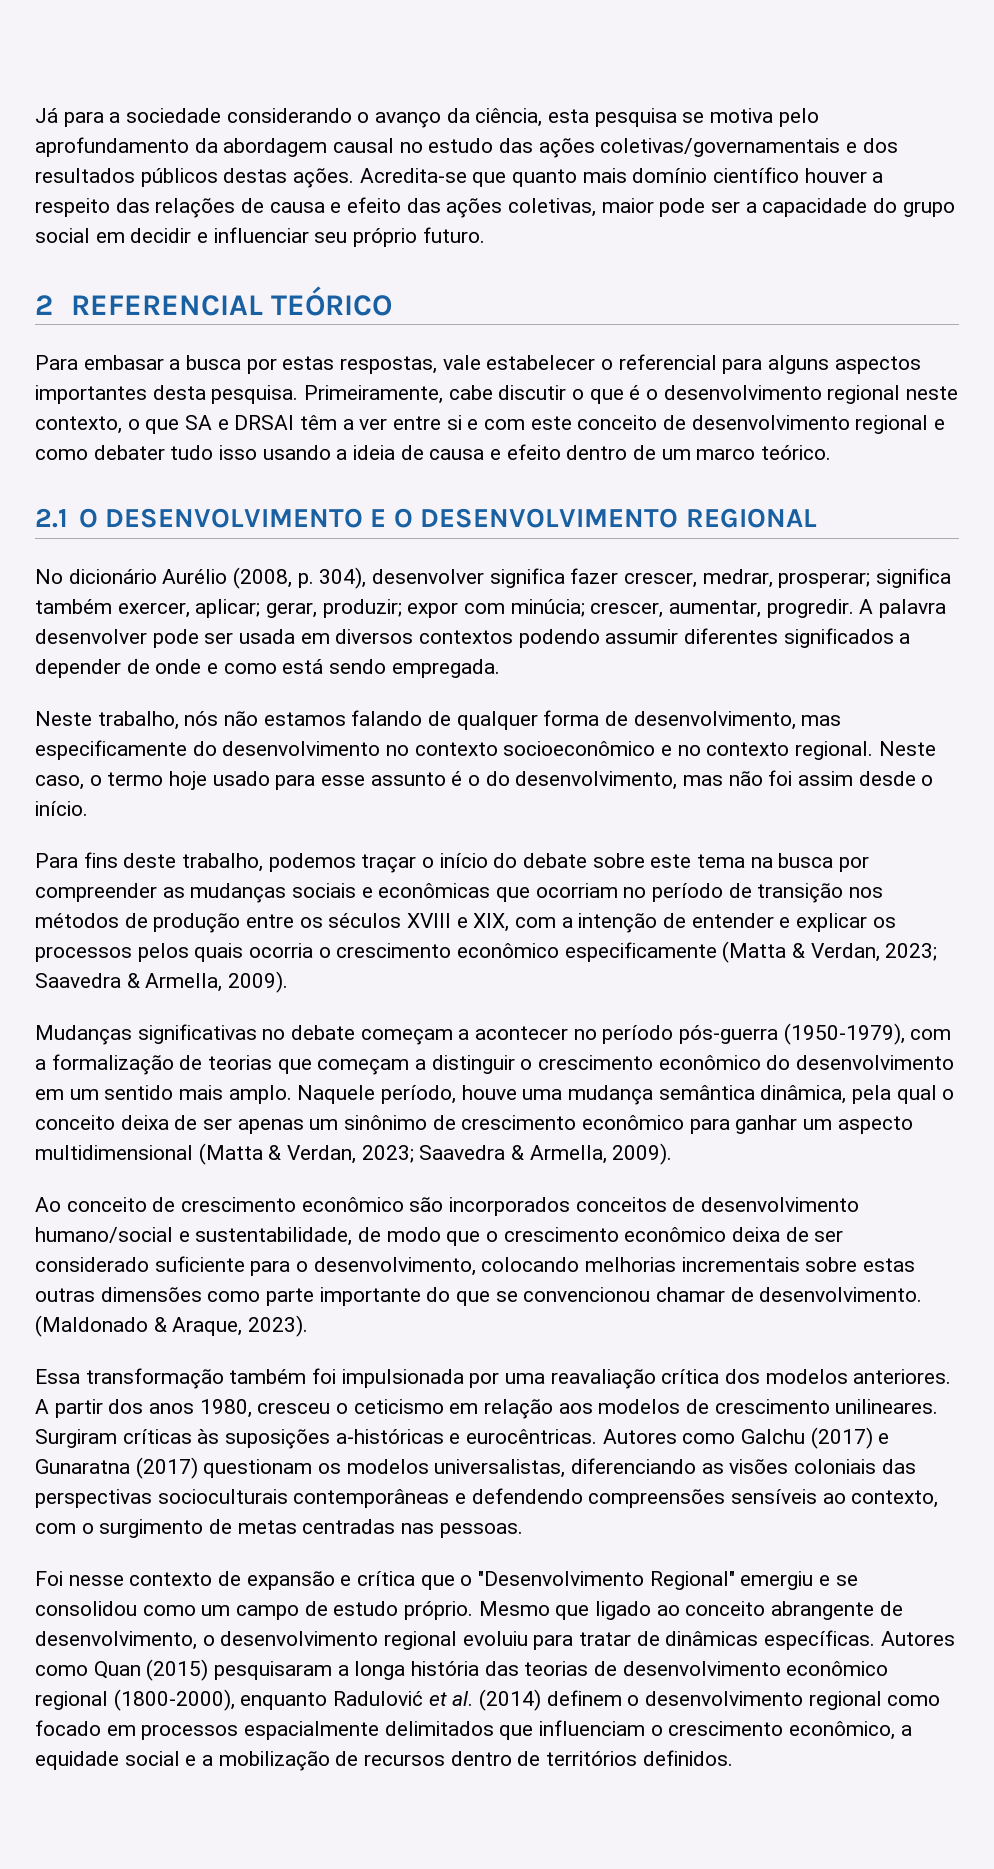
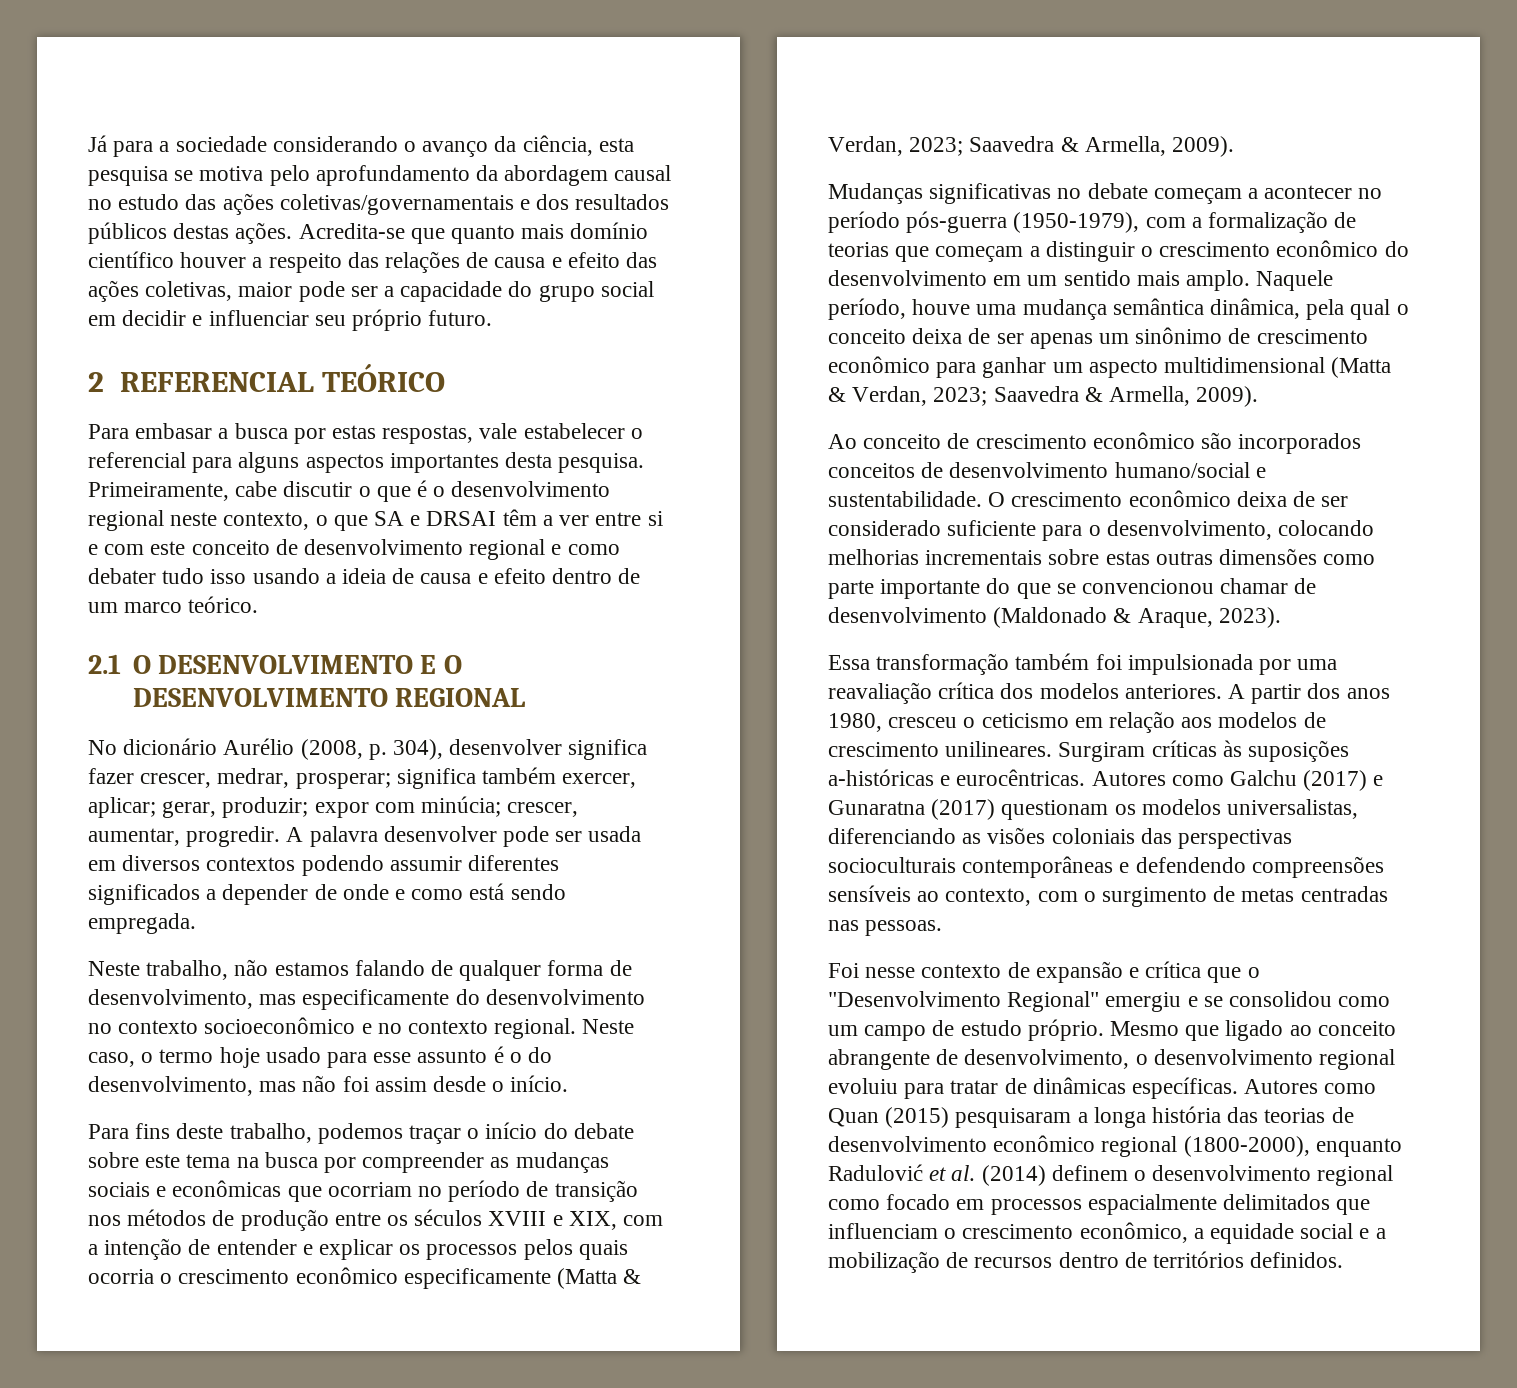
[184,711,219,726] nós -> (229, 970) none
[195,1227,499,1246] sustentabilidade, de modo que o -> [828,491,1006,507] sustentabilidade. O
[759,1287,923,1302] desenvolvimento. -> [828,607,987,623] desenvolvimento

